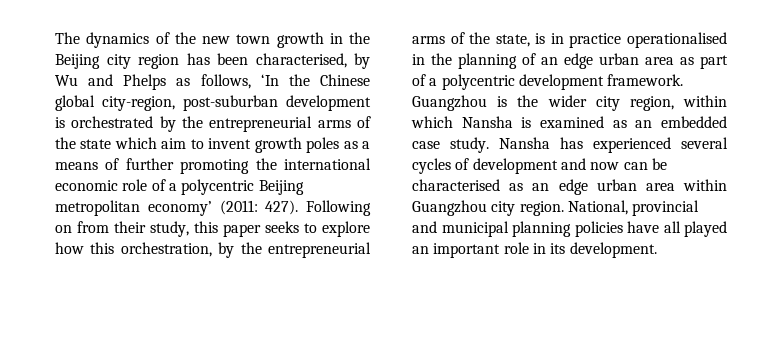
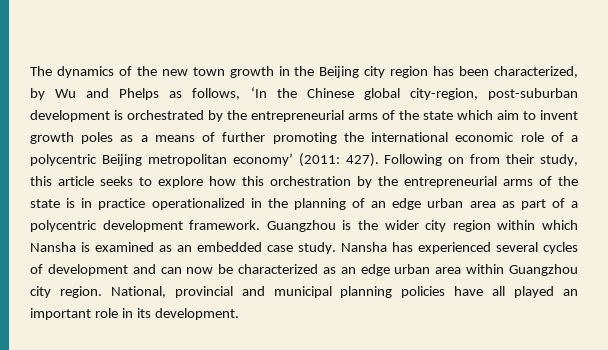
[255,53,347,68] characterised, -> [494,66,579,78] characterized,
[223,224,261,237] paper -> [58,176,94,186] article
[120,242,371,258] [412,32,530,47] orchestration, by the entrepreneurial arms of the state, -> [270,176,578,188] [30,199,60,208] orchestration by the entrepreneurial arms of the state
[627,32,727,48] operationalised -> [151,198,245,210] operationalized
[629,96,674,111] region, -> [452,220,491,232] region
[590,158,667,170] [412,179,500,191] now can be characterised -> [160,264,319,274] can now be characterized

